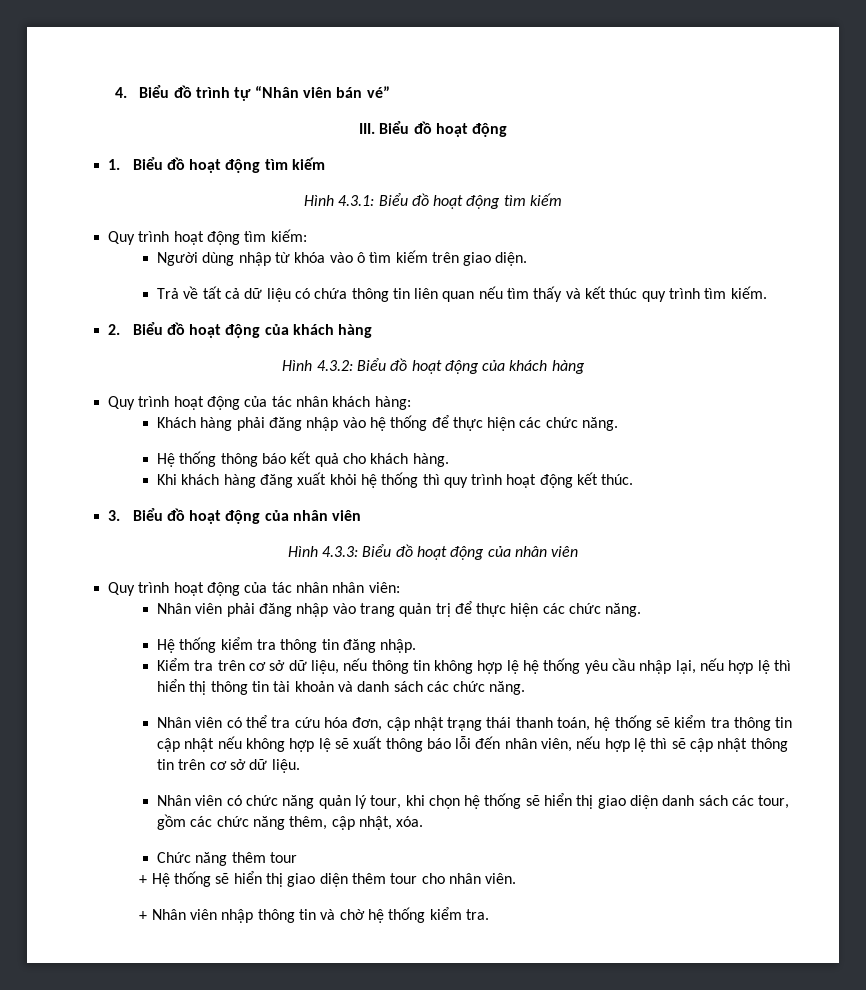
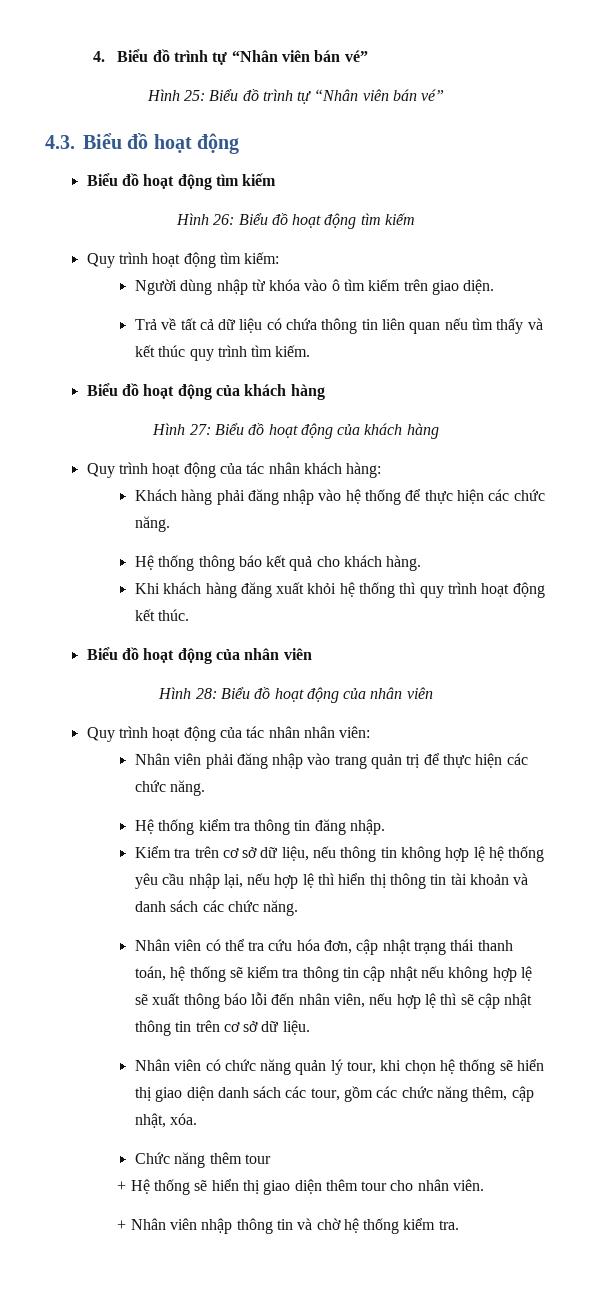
[358,123,375,134] III. -> [146,89,445,104] [45,135,75,149] Hình 25: Biểu đồ trình tự “Nhân viên bán vé” // 4.3.
[108,159,121,170] 1. -> (240, 143) none
[338,195,375,206] 4.3.1: -> [213,214,235,225] 26:
[108,324,121,335] 2. -> (311, 351) none
[316,360,353,371] 4.3.2: -> [189,424,211,435] 27:
[108,510,121,521] 3. -> (190, 615) none
[322,546,359,557] 4.3.3: -> [195,688,217,699] 28:

